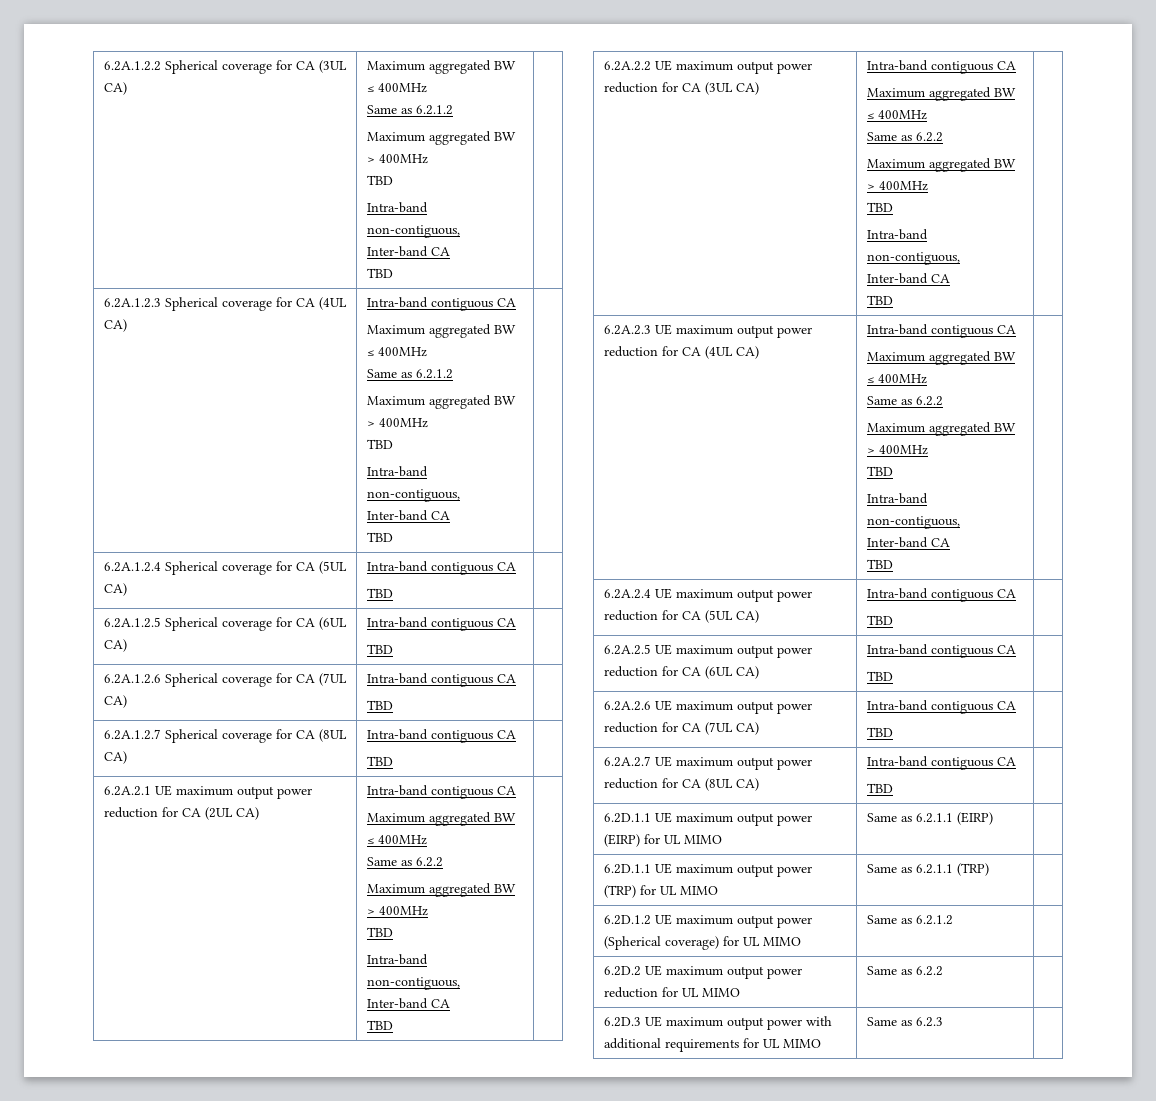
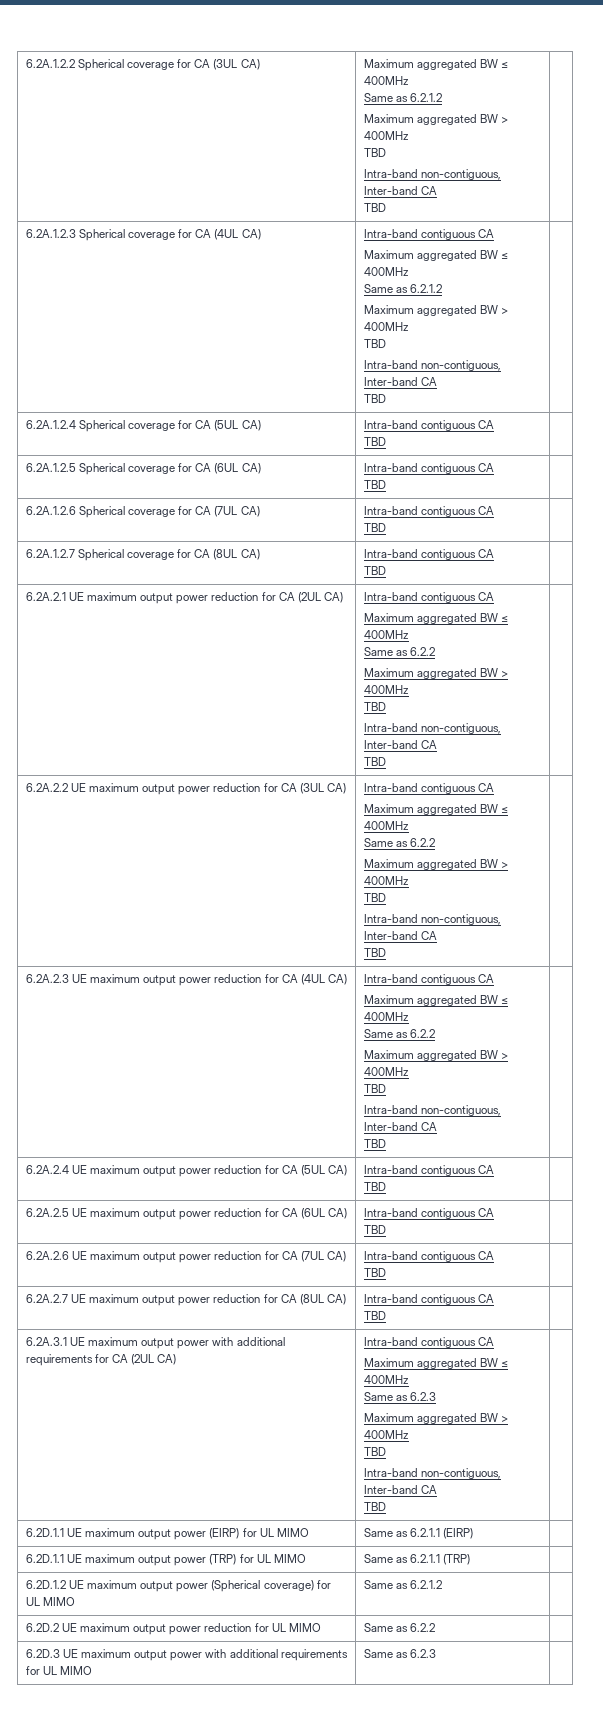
(893, 788) none -> [25,1337,285,1349] [25,1354,177,1366] [363,1337,495,1348] [363,1358,509,1369] [363,1375,409,1384] [363,1392,437,1401] [363,1413,509,1424] [363,1430,409,1439] [363,1447,386,1456] [363,1468,502,1479] [363,1485,438,1494] [363,1502,386,1511] // 6.2A.3.1 UE maximum output power with additional requirements for CA (2UL CA) | Intra-band contiguous CA // Maximum aggregated BW ≤ 400MHz // Same as 6.2.3 // Maximum aggregated BW > 400MHz // TBD // Intra-band non-contiguous, Inter-band CA // TBD |

